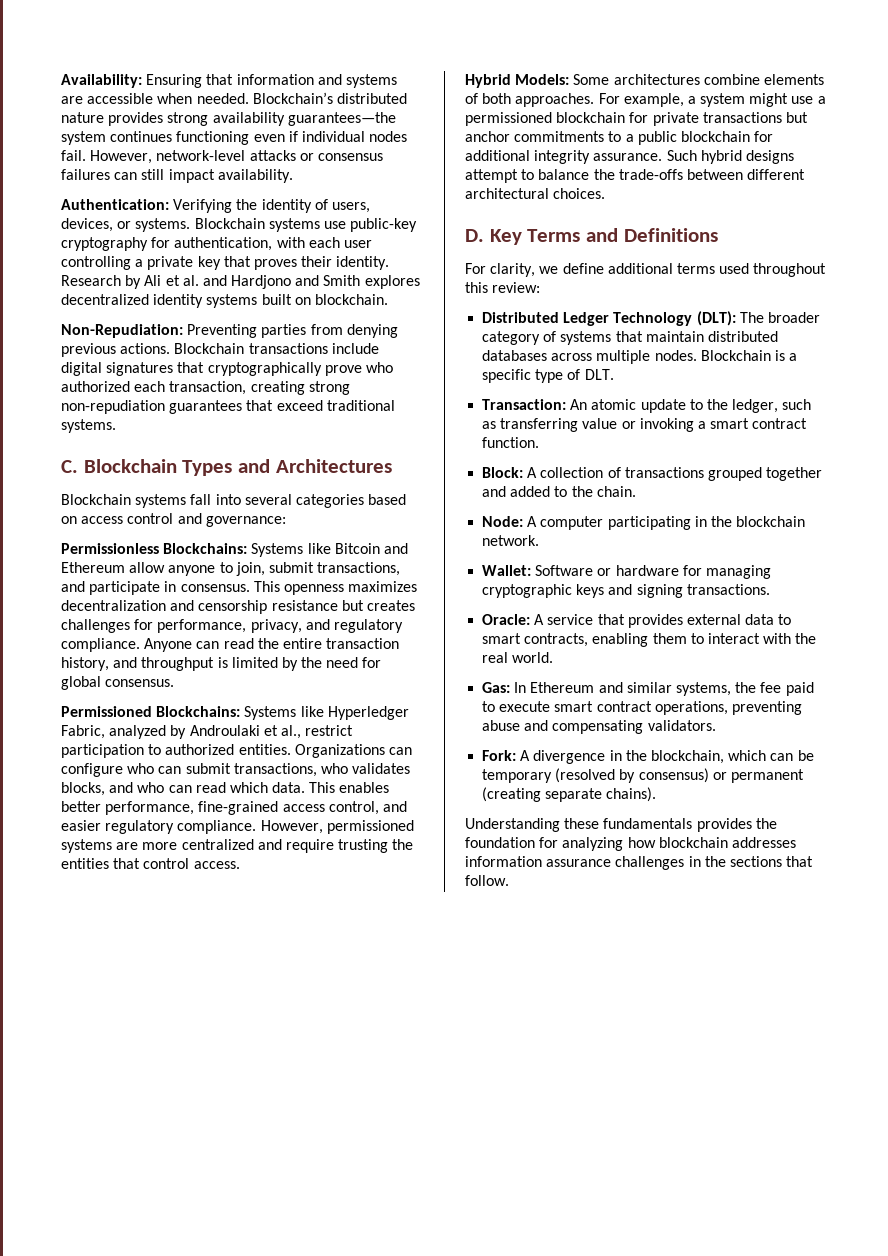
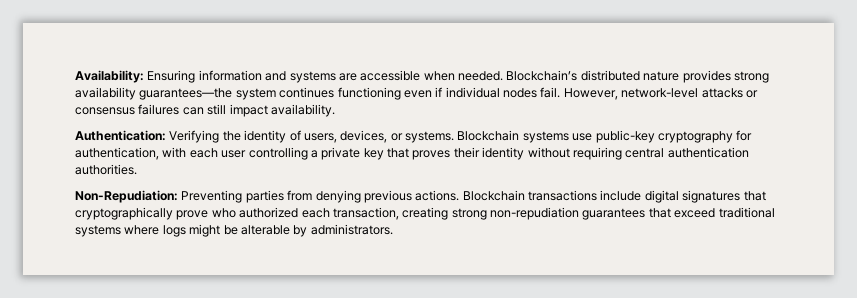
[206,74,234,85] that -> (196, 76) none
[336,256,390,270] [61,275,420,289] [61,294,388,308] identity. Research by Ali et al. and Hardjono and Smith explores decentralized identity systems built on blockchain. -> [482,147,749,160] [75,164,137,175] identity without requiring central authentication authorities.
[61,419,116,433] [61,459,392,476] [61,494,407,508] [61,513,286,527] [61,543,408,557] [61,562,401,576] [61,581,418,595] [61,600,415,614] [61,619,403,633] [61,638,400,652] [61,657,382,671] [61,676,175,690] [61,706,409,720] [61,725,354,739] [61,744,412,758] [61,763,411,777] [61,782,390,796] [61,801,407,815] [61,820,414,834] [61,839,414,853] [61,858,240,869] [465,74,824,88] [465,93,826,107] [465,112,808,126] [465,131,774,145] [465,150,794,164] [465,169,806,183] [465,188,606,199] [465,228,718,245] [465,263,827,277] [465,282,541,293] [482,311,820,326] [482,331,778,345] [482,350,798,364] [482,369,614,383] [482,399,812,413] [482,418,808,432] [482,437,540,448] [482,467,823,481] [482,486,636,497] [482,516,806,530] [482,535,540,546] [482,565,771,579] [482,584,770,598] [482,614,792,628] [482,633,817,647] [482,652,554,663] [482,682,814,696] [482,701,802,715] [482,720,716,734] [482,750,814,764] [482,768,804,783] [482,787,657,802] [465,818,777,832] [465,837,796,851] [465,856,814,870] [465,875,509,886] systems. // C. Blockchain Types and Architectures // Blockchain systems fall into several categories based on access control and governance: // Permissionless Blockchains: Systems like Bitcoin and Ethereum allow anyone to join, submit transactions, and participate in consensus. This openness maximizes decentralization and censorship resistance but creates challenges for performance, privacy, and regulatory compliance. Anyone can read the entire transaction history, and throughput is limited by the need for global consensus. // Permissioned Blockchains: Systems like Hyperledger Fabric, analyzed by Androulaki et al., restrict participation to authorized entities. Organizations can configure who can submit transactions, who validates blocks, and who can read which data. This enables better performance, fine-grained access control, and easier regulatory compliance. However, permissioned systems are more centralized and require trusting the entities that control access. // Hybrid Models: Some architectures combine elements of both approaches. For example, a system might use a permissioned blockchain for private transactions but anchor commitments to a public blockchain for additional integrity assurance. Such hybrid designs attempt to balance the trade-offs between different architectural choices. // D. Key Terms and Definitions // For clarity, we define additional terms used throughout this review: // Distributed Ledger Technology (DLT): The broader category of systems that maintain distributed databases across multiple nodes. Blockchain is a specific type of DLT. // Transaction: An atomic update to the ledger, such as transferring value or invoking a smart contract function. // Block: A collection of transactions grouped together and added to the chain. // Node: A computer participating in the blockchain network. // Wallet: Software or hardware for managing cryptographic keys and signing transactions. // Oracle: A service that provides external data to smart contracts, enabling them to interact with the real world. // Gas: In Ethereum and similar systems, the fee paid to execute smart contract operations, preventing abuse and compensating validators. // Fork: A divergence in the blockchain, which can be temporary (resolved by consensus) or permanent (creating separate chains). // Understanding these fundamentals provides the foundation for analyzing how blockchain addresses information assurance challenges in the sections that follow. -> [75,224,393,237] systems where logs might be alterable by administrators.

